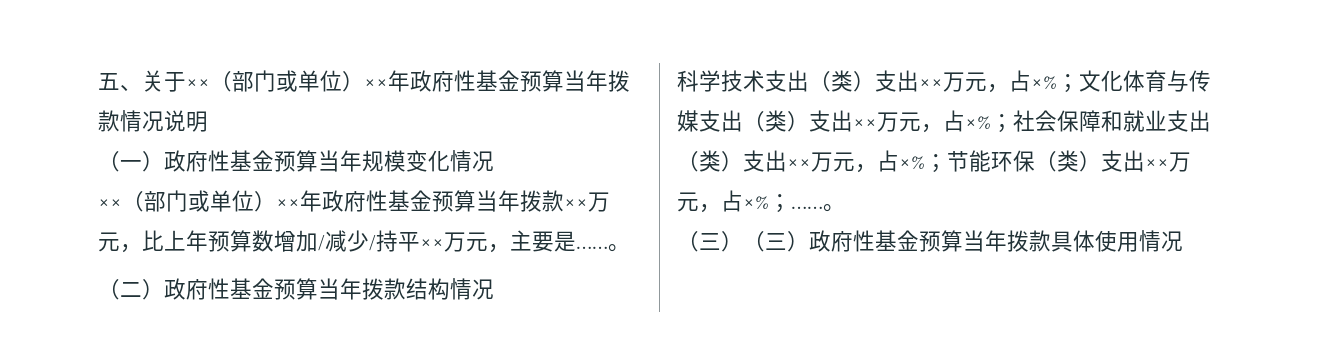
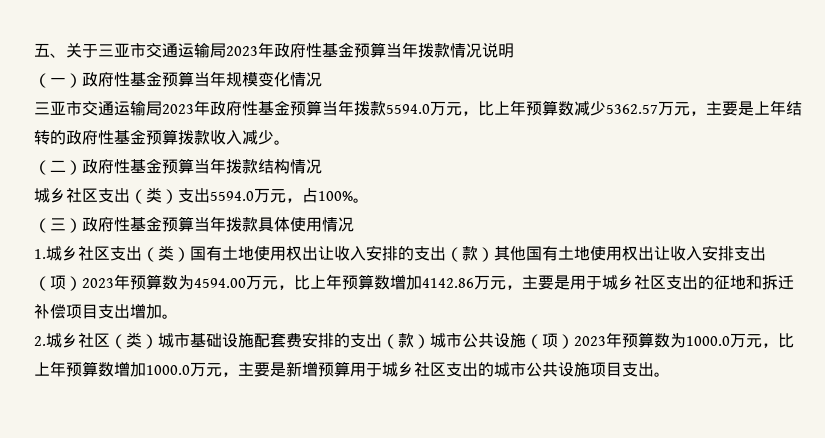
[186,70,388,92] ××（部门或单位）×× -> [98,42,258,58] 三亚市交通运输局2023
[98,190,610,212] [98,230,608,253] ××（部门或单位）××年政府性基金预算当年拨款××万元，比上年预算数增加/减少/持平××万元，主要是…… -> [34,100,802,116] [34,129,274,145] 三亚市交通运输局2023年政府性基金预算当年拨款5594.0万元，比上年预算数减少5362.57万元，主要是上年结转的政府性基金预算拨款收入减少
[677,70,1211,93] [677,110,1211,133] [677,150,1191,173] [677,190,823,213] 科学技术支出（类）支出××万元，占×%；文化体育与传媒支出（类）支出××万元，占×%；社会保障和就业支出（类）支出××万元，占×%；节能环保（类）支出××万元，占×%；…… -> [34,187,353,204] 城乡社区支出（类）支出5594.0万元，占100%
[743,231,809,252] （三） -> (82, 225) none
(1183, 241) none -> [34,245,766,262] [34,274,794,291] [34,303,178,319] [34,332,794,349] [34,361,670,377] // 1.城乡社区支出（类）国有土地使用权出让收入安排的支出（款）其他国有土地使用权出让收入安排支出（项）2023年预算数为4594.00万元，比上年预算数增加4142.86万元，主要是用于城乡社区支出的征地和拆迁补偿项目支出增加。 // 2.城乡社区（类）城市基础设施配套费安排的支出（款）城市公共设施（项）2023年预算数为1000.0万元，比上年预算数增加1000.0万元，主要是新增预算用于城乡社区支出的城市公共设施项目支出。

